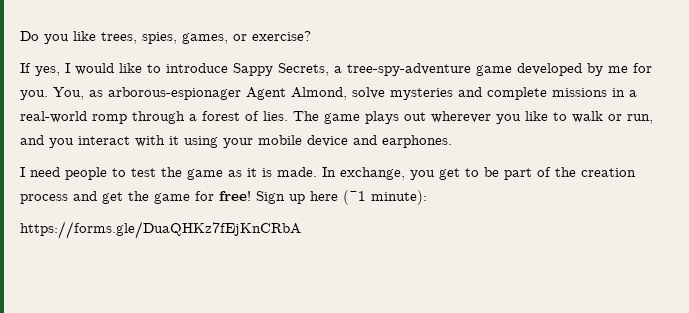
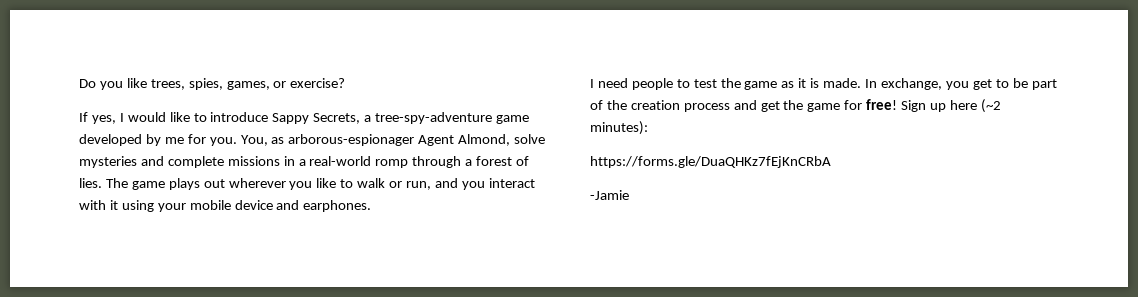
[343,190,427,205] (~1 minute): -> [980,99,1001,113] [590,121,648,135] (~2 minutes):
(301, 230) none -> [590,190,629,200] // -Jamie

